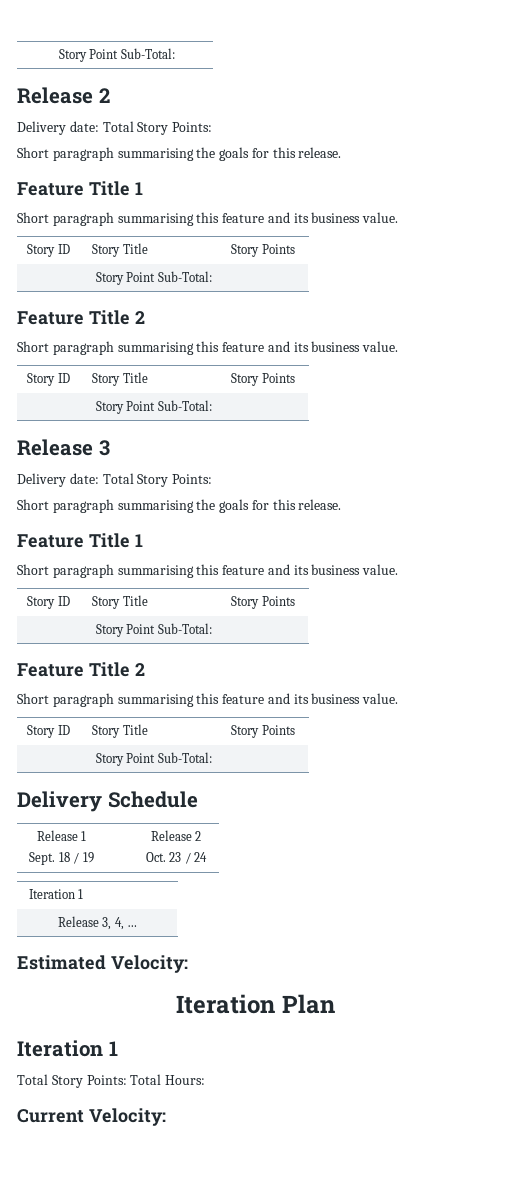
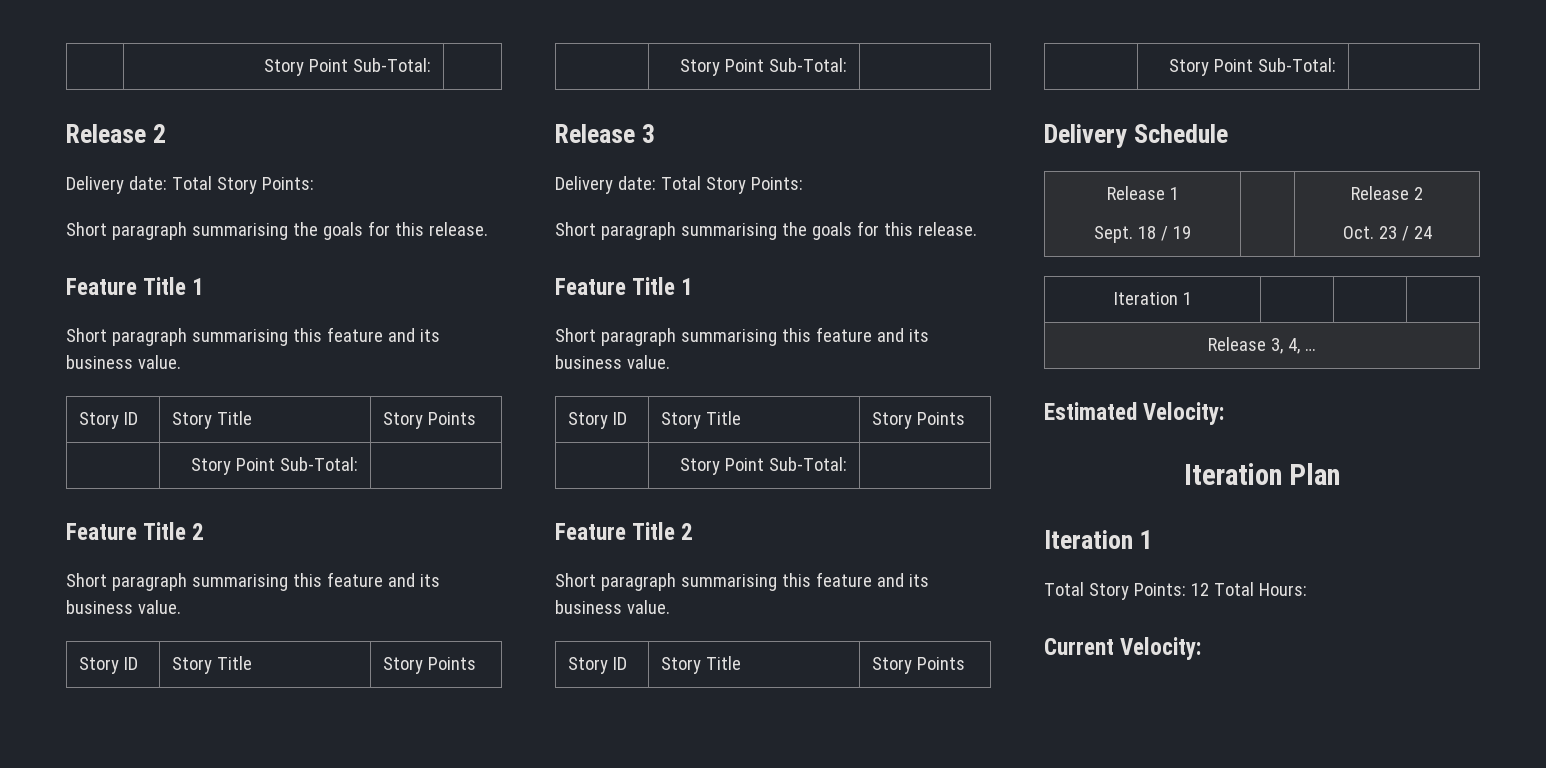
(127, 1080) none -> [1190,583,1209,596] 12

